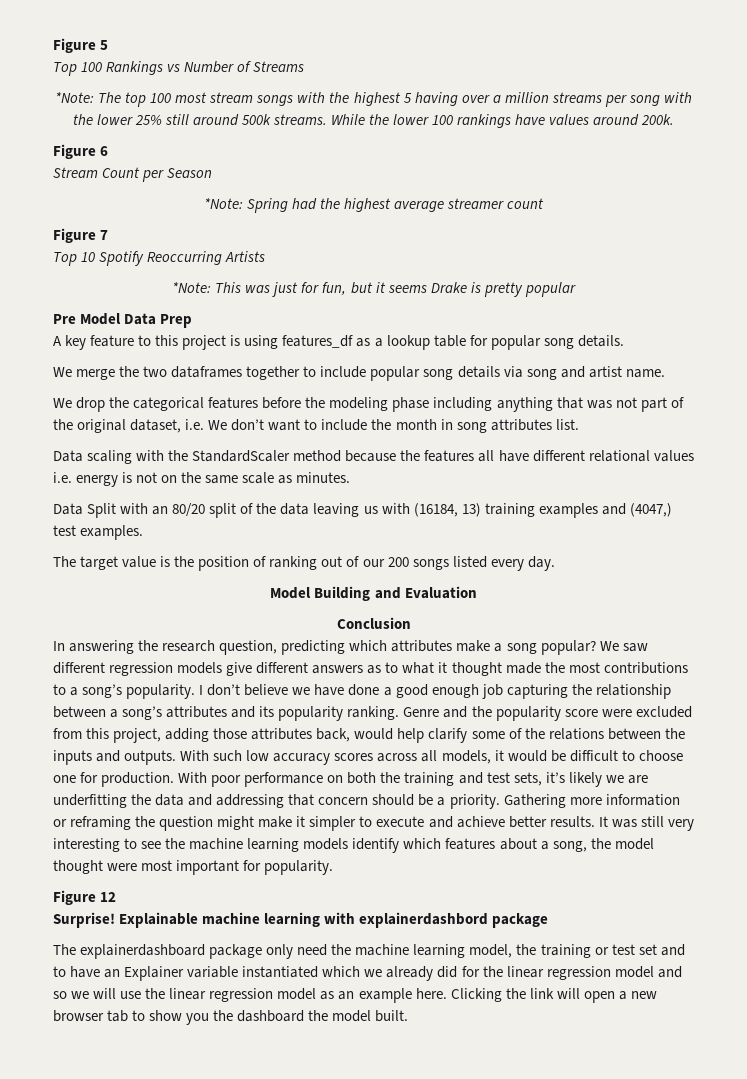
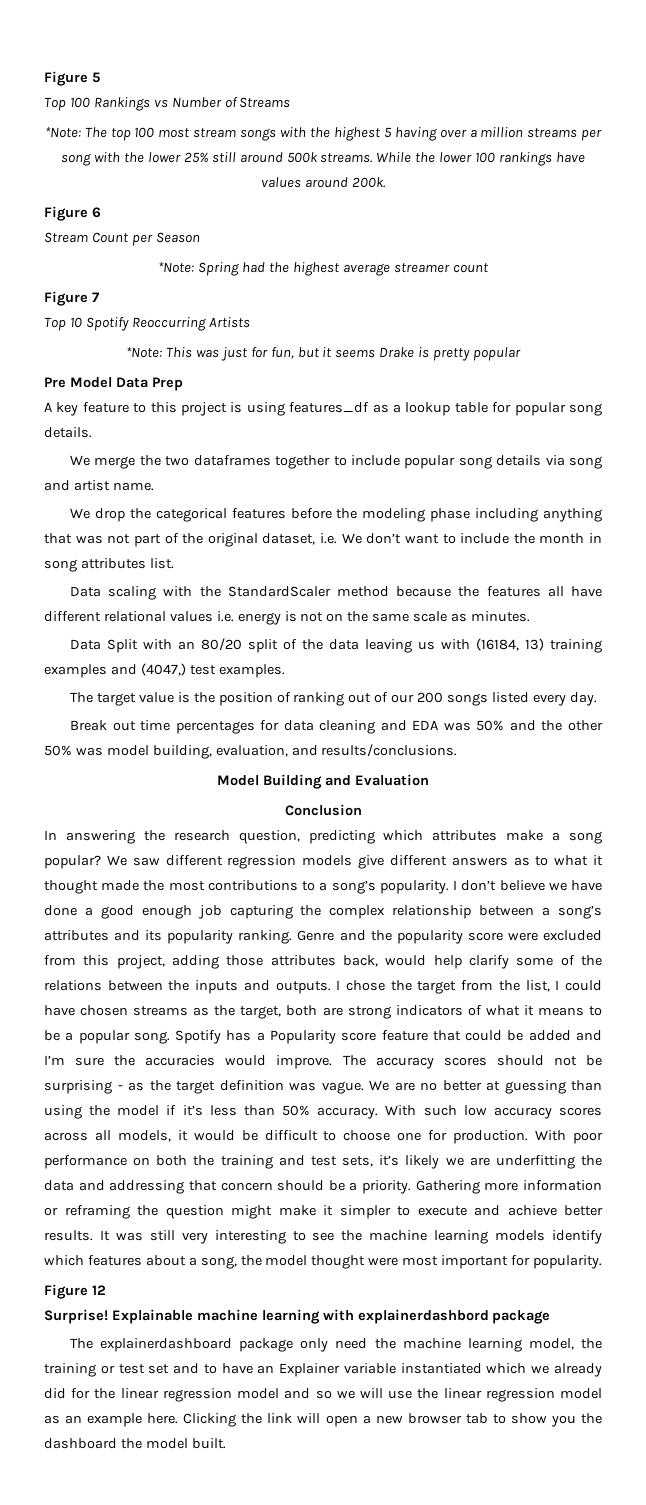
(555, 563) none -> [70,720,603,734] [44,744,458,759] // Break out time percentages for data cleaning and EDA was 50% and the other 50% was model building, evaluation, and results/conclusions.
(592, 689) none -> [329,905,386,919] complex
(177, 757) none -> [336,980,603,994] [44,1005,602,1019] [44,1030,602,1044] [44,1055,602,1069] [44,1080,602,1094] [44,1105,379,1119] I chose the target from the list, I could have chosen streams as the target, both are strong indicators of what it means to be a popular song. Spotify has a Popularity score feature that could be added and I’m sure the accuracies would improve. The accuracy scores should not be surprising - as the target definition was vague. We are no better at guessing than using the model if it’s less than 50% accuracy.

